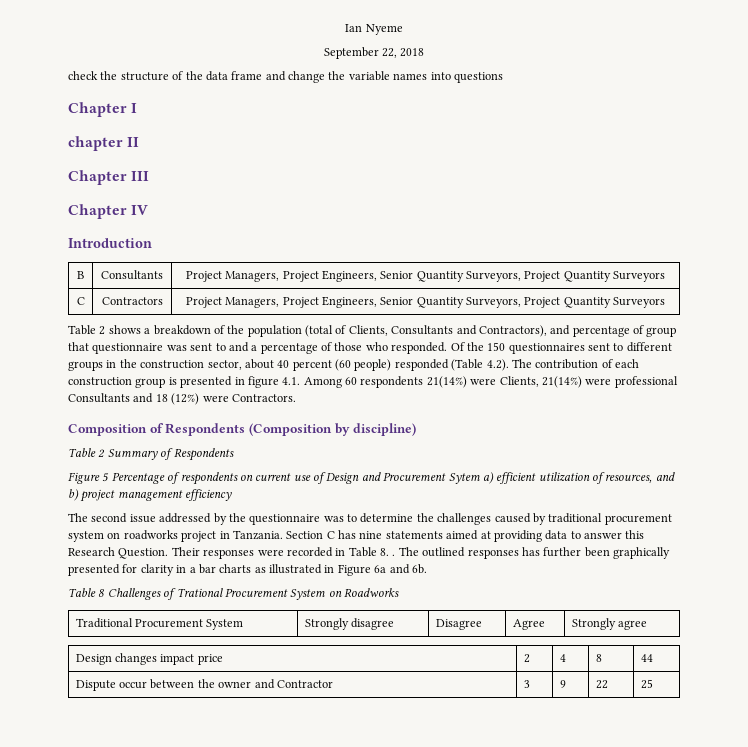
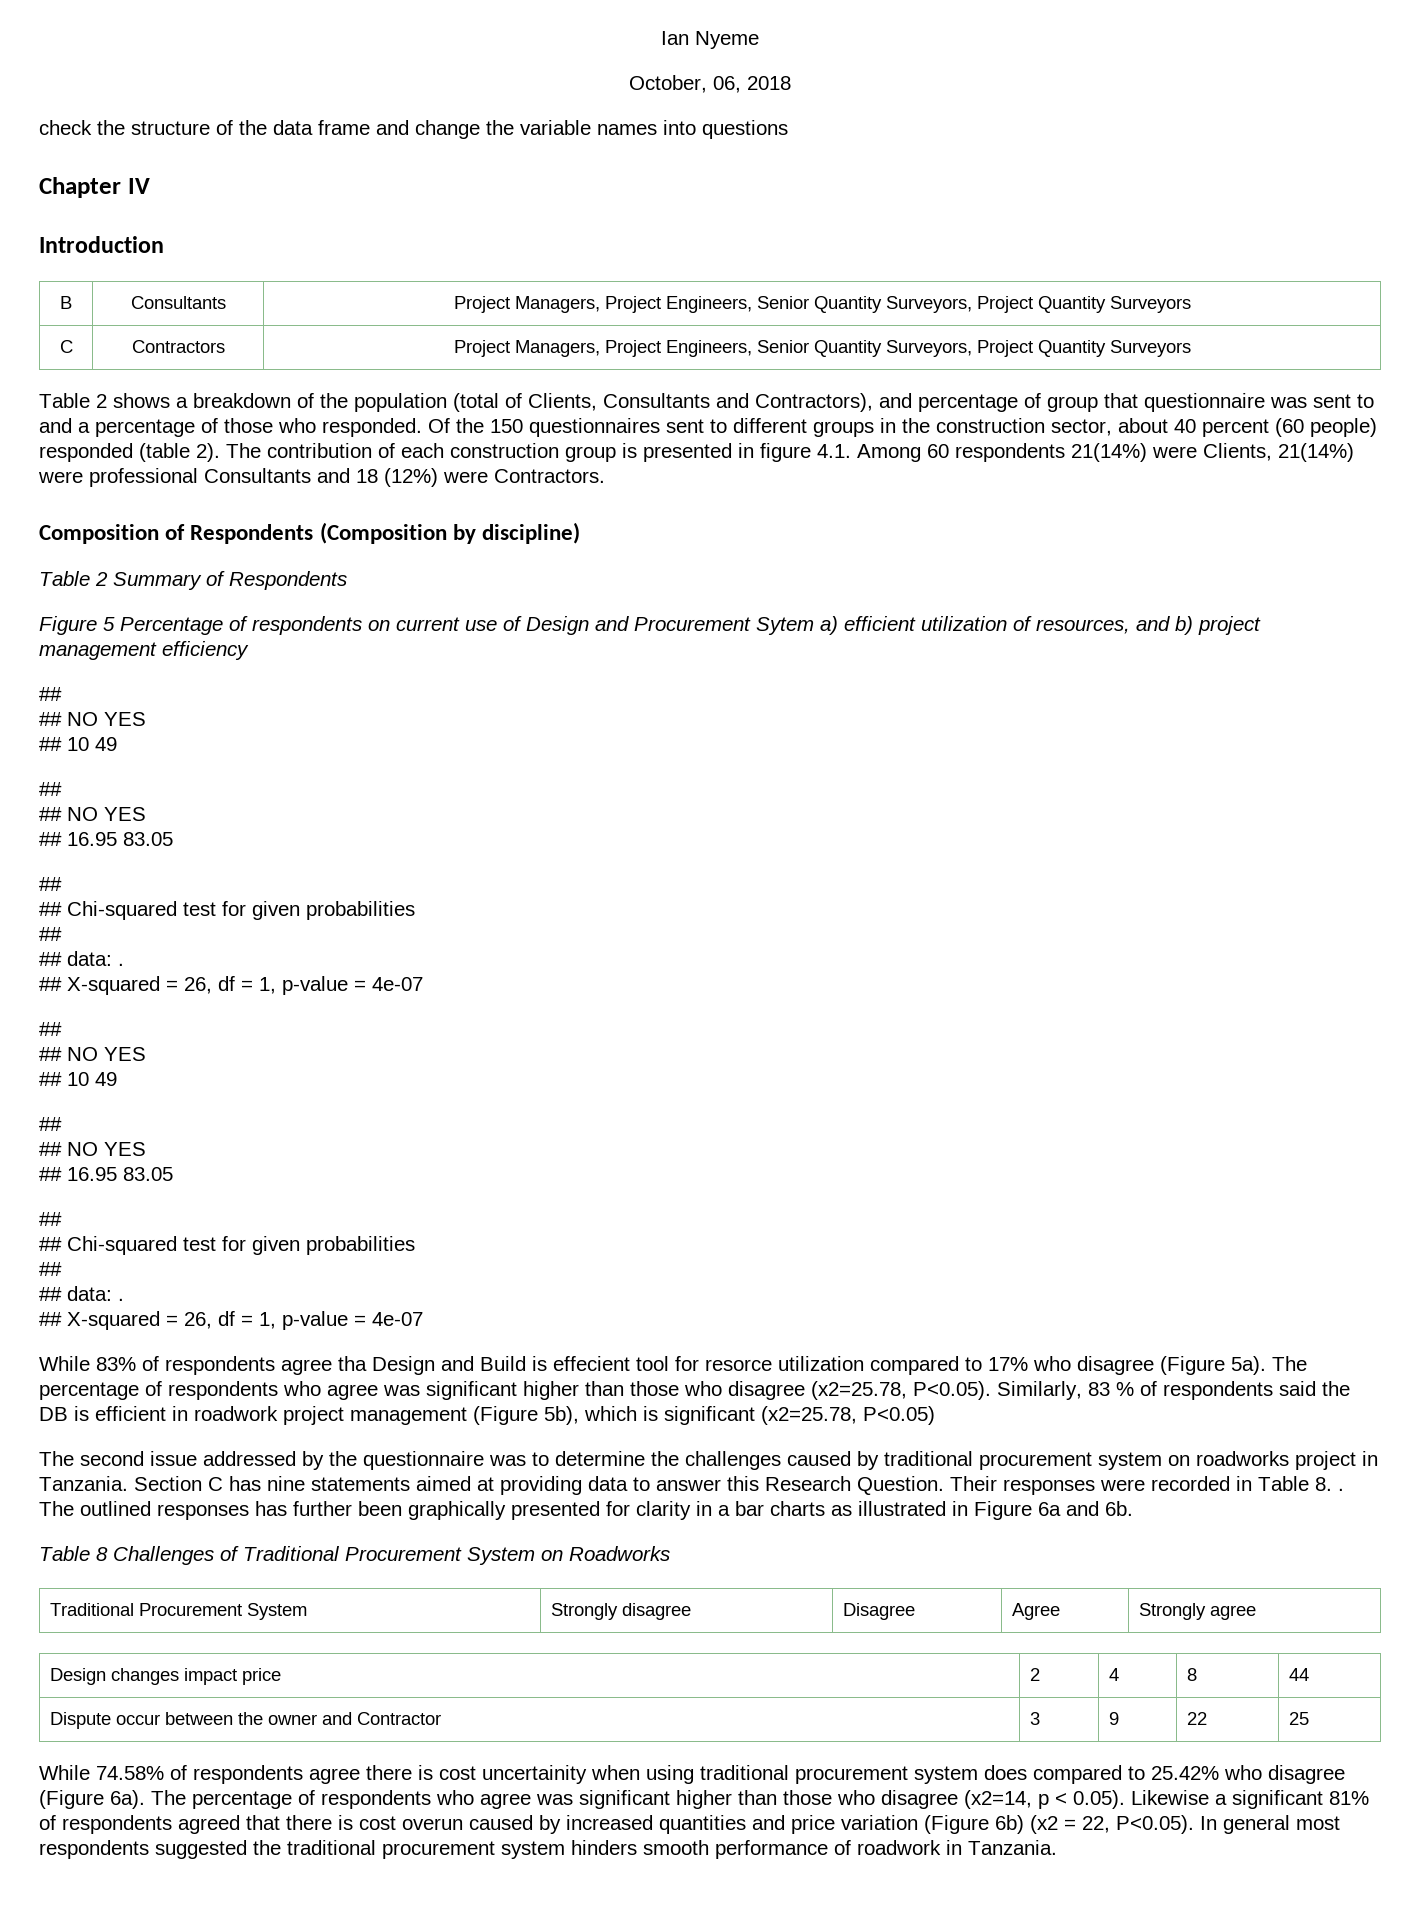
[323,47,397,59] September 22, -> [629,75,741,93] October, 06,
[68,102,138,117] [68,136,140,151] [68,170,150,185] // Chapter I // chapter II // Chapter III -> (788, 129) none
[451,359,509,371] (Table 4.2). -> [139,443,220,462] (table 2).
(233, 495) none -> [39,687,62,701] [39,712,146,726] [39,737,117,751] [39,782,62,796] [39,807,146,821] [39,832,173,846] [39,877,62,891] [39,901,415,920] [39,927,62,941] [39,951,124,966] [39,976,423,995] [39,1022,62,1036] [39,1047,146,1061] [39,1072,117,1086] [39,1117,62,1131] [39,1142,146,1156] [39,1167,173,1181] [39,1212,62,1226] [39,1236,415,1255] [39,1262,62,1276] [39,1286,124,1301] [39,1311,423,1330] [39,1356,1307,1375] [39,1381,1350,1400] [39,1406,935,1425] // ## // ## NO YES // ## 10 49 // ## // ## NO YES // ## 16.95 83.05 // ## // ## Chi-squared test for given probabilities // ## // ## data: . // ## X-squared = 26, df = 1, p-value = 4e-07 // ## // ## NO YES // ## 10 49 // ## // ## NO YES // ## 16.95 83.05 // ## // ## Chi-squared test for given probabilities // ## // ## data: . // ## X-squared = 26, df = 1, p-value = 4e-07 // While 83% of respondents agree tha Design and Build is effecient tool for resorce utilization compared to 17% who disagree (Figure 5a). The percentage of respondents who agree was significant higher than those who disagree (x2=25.78, P<0.05). Similarly, 83 % of respondents said the DB is efficient in roadwork project management (Figure 5b), which is significant (x2=25.78, P<0.05)
[176,588,223,597] Trational -> [243,1546,340,1561] Traditional
(653, 684) none -> [39,1765,1345,1784] [39,1790,1369,1809] [39,1815,1340,1834] [39,1840,1057,1859] // While 74.58% of respondents agree there is cost uncertainity when using traditional procurement system does compared to 25.42% who disagree (Figure 6a). The percentage of respondents who agree was significant higher than those who disagree (x2=14, p < 0.05). Likewise a significant 81% of respondents agreed that there is cost overun caused by increased quantities and price variation (Figure 6b) (x2 = 22, P<0.05). In general most respondents suggested the traditional procurement system hinders smooth performance of roadwork in Tanzania.

